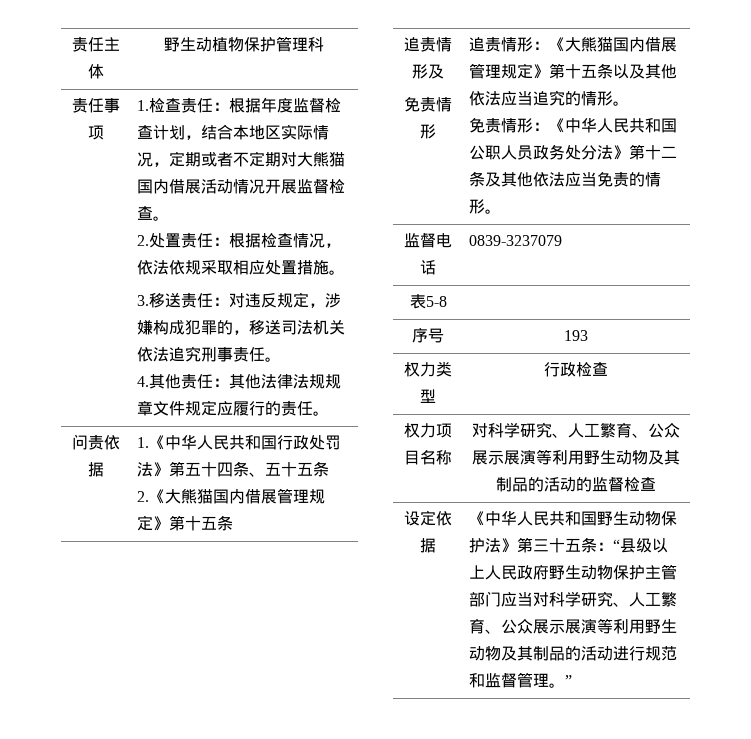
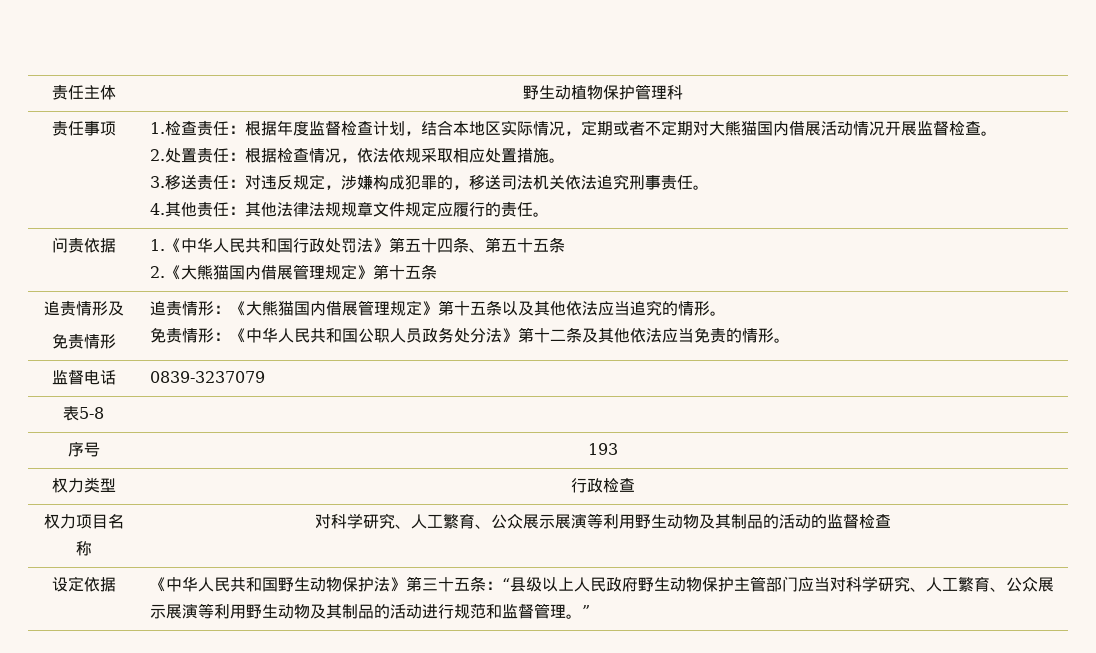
(266, 474) none -> [484,237,501,253] 第

